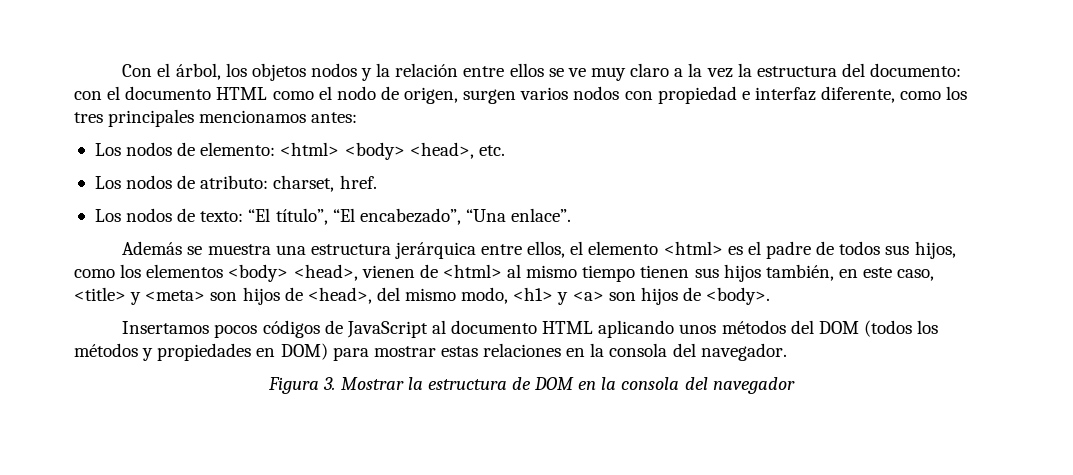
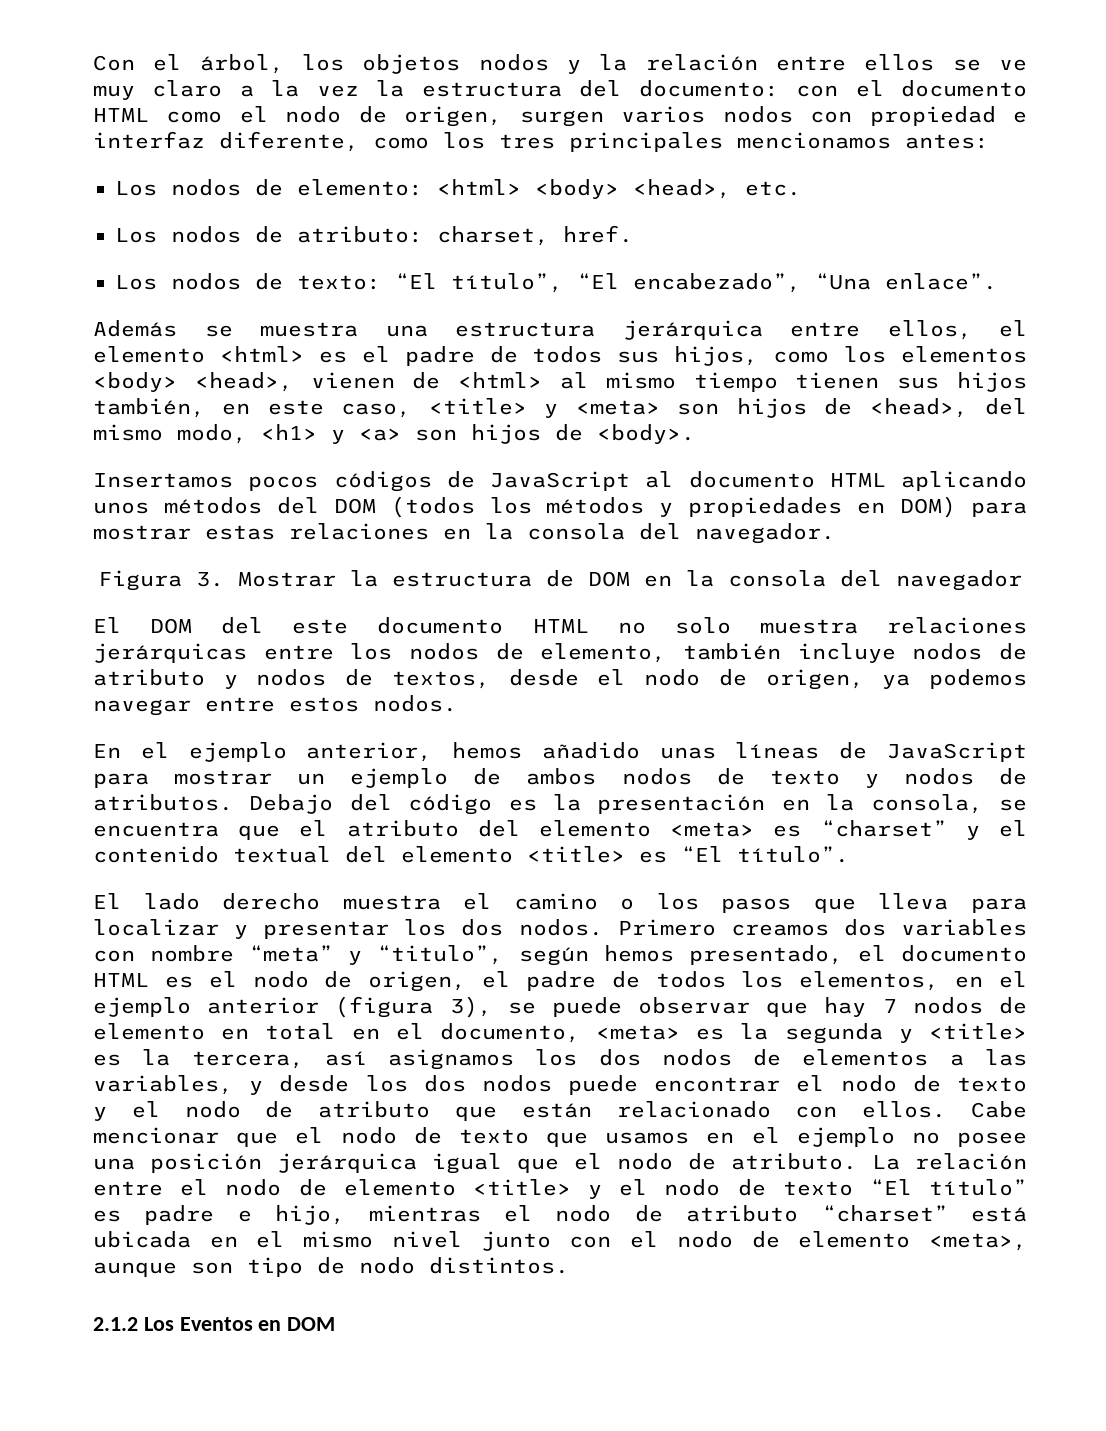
(795, 385) none -> [93,617,1027,634] [93,643,1027,663] [93,669,1027,690] [93,695,457,716] [93,742,1028,762] [93,768,1028,788] [93,794,1027,815] [93,820,1028,840] [93,846,849,863] [93,893,1027,913] [93,919,1027,939] [93,945,1027,966] [93,971,1027,992] [93,996,1027,1018] [93,1023,1027,1044] [93,1049,1027,1070] [93,1075,1027,1095] [93,1101,1027,1121] [93,1127,1027,1147] [93,1153,1027,1174] [93,1179,1027,1199] [93,1205,1027,1225] [93,1231,1027,1251] [93,1257,569,1277] [93,1317,336,1331] // El DOM del este documento HTML no solo muestra relaciones jerárquicas entre los nodos de elemento, también incluye nodos de atributo y nodos de textos, desde el nodo de origen, ya podemos navegar entre estos nodos. // En el ejemplo anterior, hemos añadido unas líneas de JavaScript para mostrar un ejemplo de ambos nodos de texto y nodos de atributos. Debajo del código es la presentación en la consola, se encuentra que el atributo del elemento <meta> es “charset” y el contenido textual del elemento <title> es “El título”. // El lado derecho muestra el camino o los pasos que lleva para localizar y presentar los dos nodos. Primero creamos dos variables con nombre “meta” y “titulo”, según hemos presentado, el documento HTML es el nodo de origen, el padre de todos los elementos, en el ejemplo anterior (figura 3), se puede observar que hay 7 nodos de elemento en total en el documento, <meta> es la segunda y <title> es la tercera, así asignamos los dos nodos de elementos a las variables, y desde los dos nodos puede encontrar el nodo de texto y el nodo de atributo que están relacionado con ellos. Cabe mencionar que el nodo de texto que usamos en el ejemplo no posee una posición jerárquica igual que el nodo de atributo. La relación entre el nodo de elemento <title> y el nodo de texto “El título” es padre e hijo, mientras el nodo de atributo “charset” está ubicada en el mismo nivel junto con el nodo de elemento <meta>, aunque son tipo de nodo distintos. // 2.1.2 Los Eventos en DOM

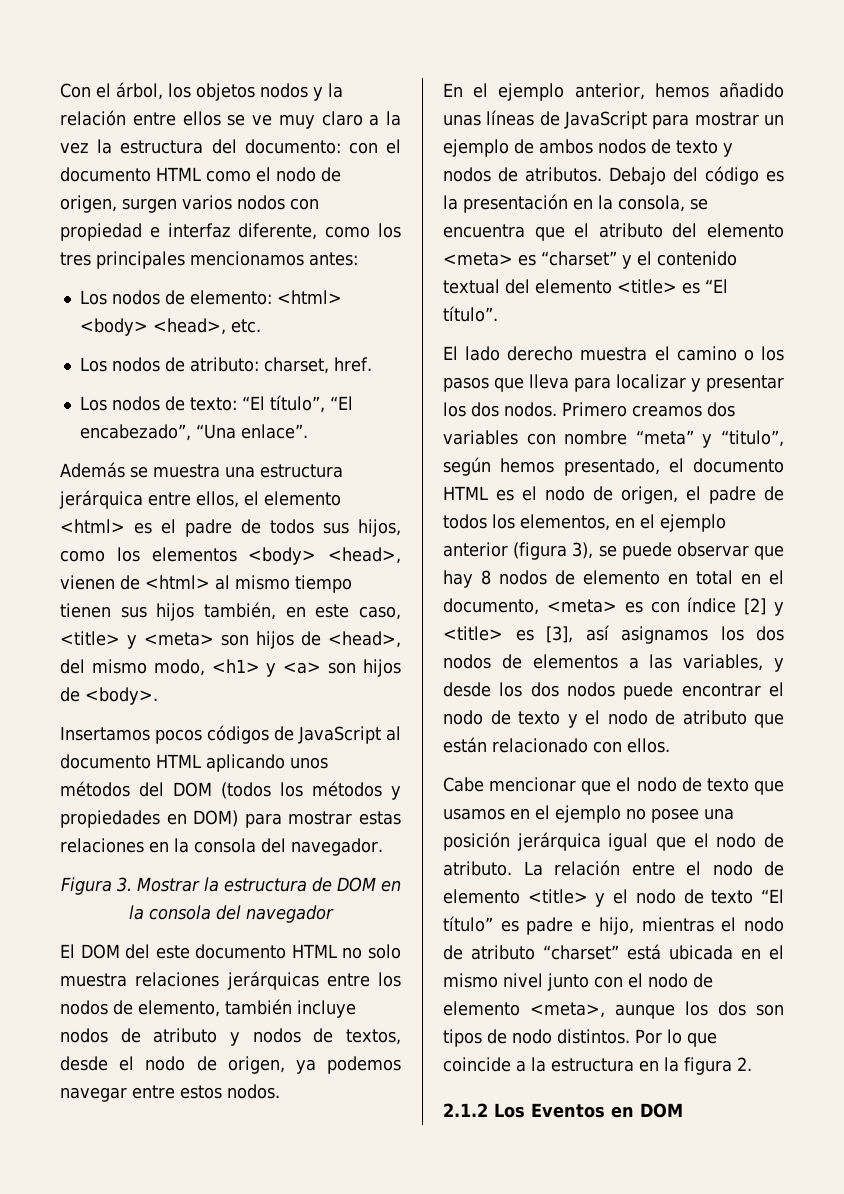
[882,999,897,1013] 7 -> [481,570,491,585] 8
[740,1023,883,1044] la segunda -> [650,597,767,615] con índice [2]
[142,1049,304,1069] la tercera, -> [546,626,573,643] [3],
(947, 1109) none -> (670, 745) //
[191,1257,303,1277] son tipo -> [685,1001,784,1016] [443,1029,482,1047] los dos son tipos
(569, 1265) none -> [635,1029,717,1047] [443,1057,752,1075] Por lo que coincide a la estructura en la figura 2.

